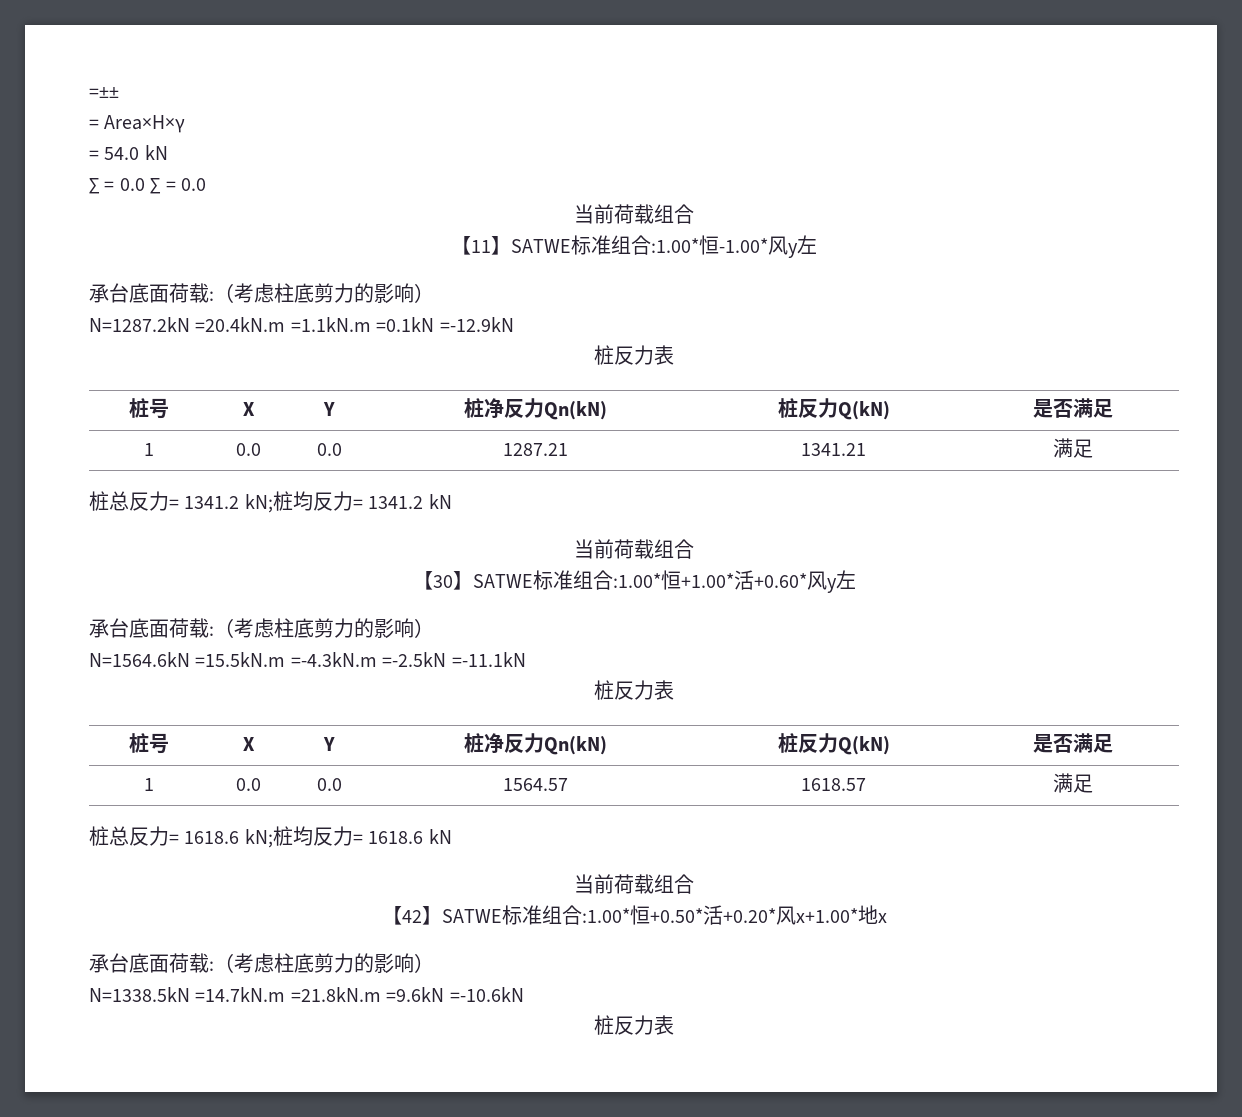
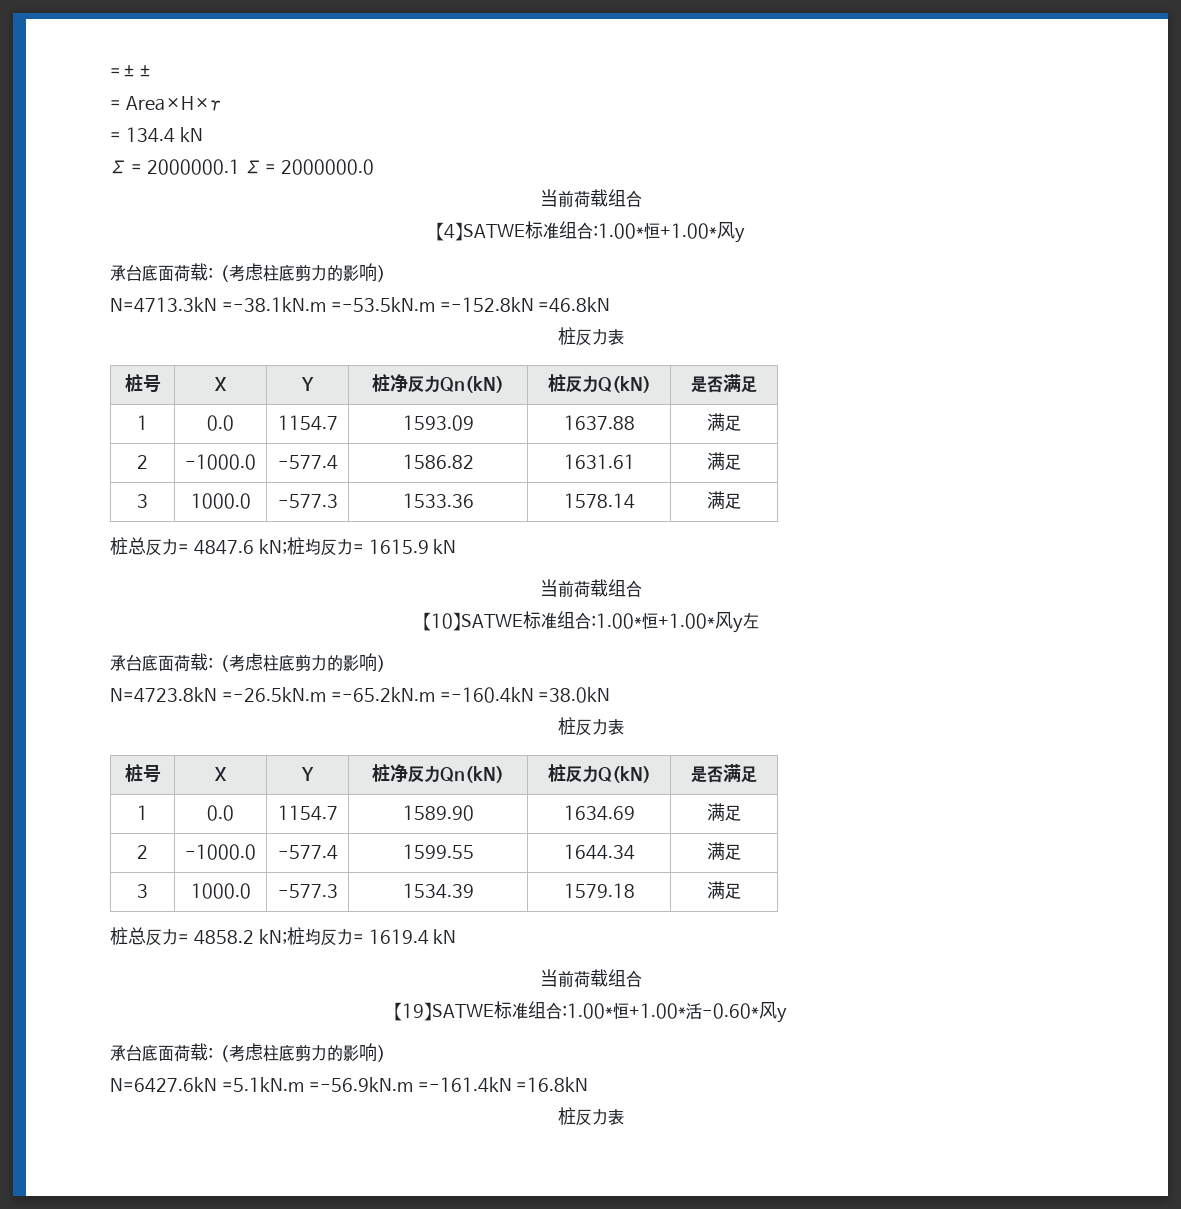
[104,147,140,160] 54.0 -> [125,127,175,143] 134.4
[119,178,206,194] [574,204,694,224] [451,235,817,258] 0.0 ∑ = 0.0 // 当前荷载组合 // 【11】SATWE标准组合:1.00*恒-1.00*风y左 -> [146,159,375,175] [539,189,642,208] [436,221,745,243] 2000000.1 ∑ = 2000000.0 // 当前荷载组合 // 【4】SATWE标准组合:1.00*恒+1.00*风y
[89,317,514,332] N=1287.2kN =20.4kN.m =1.1kN.m =0.1kN =-12.9kN -> [110,297,611,313] N=4713.3kN =-38.1kN.m =-53.5kN.m =-152.8kN =46.8kN
[316,443,342,456] [502,443,568,456] [801,443,866,456] [1052,438,1093,458] [89,491,452,513] [574,539,694,559] [412,570,807,590] 0.0 | 1287.21 | 1341.21 | 满足 // 桩总反力= 1341.2 kN;桩均反力= 1341.2 kN // 当前荷载组合 // 【30】SATWE标准组合:1.00*恒+1.00*活+0.60* -> [277,415,338,431] [402,415,474,431] [563,415,635,430] [707,413,741,431] [137,455,148,469] [185,454,256,470] [277,455,338,470] [402,454,474,469] [563,454,635,469] [707,452,741,470] [137,494,148,508] [190,493,251,509] [277,494,338,508] [402,493,474,508] [563,493,635,509] [707,491,741,509] [110,537,457,556] [539,579,642,598] [422,611,715,631] 1154.7 | 1593.09 | 1637.88 | 满足 // 2 | -1000.0 | -577.4 | 1586.82 | 1631.61 | 满足 // 3 | 1000.0 | -577.3 | 1533.36 | 1578.14 | 满足 // 桩总反力= 4847.6 kN;桩均反力= 1615.9 kN // 当前荷载组合 // 【10】SATWE标准组合:1.00*恒+1.00*
[89,652,526,667] N=1564.6kN =15.5kN.m =-4.3kN.m =-2.5kN =-11.1kN -> [110,687,611,703] N=4723.8kN =-26.5kN.m =-65.2kN.m =-160.4kN =38.0kN
[316,778,342,791] [502,778,568,791] [801,778,866,791] [1052,773,1093,793] [89,826,452,848] [574,874,694,894] [381,905,887,925] 0.0 | 1564.57 | 1618.57 | 满足 // 桩总反力= 1618.6 kN;桩均反力= 1618.6 kN // 当前荷载组合 // 【42】SATWE标准组合:1.00*恒+0.50*活+0.20*风x+1.00*地x -> [277,805,338,821] [402,805,474,821] [563,805,635,821] [707,803,741,821] [137,845,148,859] [185,844,256,860] [277,845,338,860] [402,844,474,859] [563,844,635,860] [707,842,741,860] [137,884,148,898] [190,883,251,899] [277,884,338,898] [402,883,474,899] [563,883,635,898] [707,881,741,899] [110,927,457,946] [539,969,642,988] [394,1001,787,1023] 1154.7 | 1589.90 | 1634.69 | 满足 // 2 | -1000.0 | -577.4 | 1599.55 | 1644.34 | 满足 // 3 | 1000.0 | -577.3 | 1534.39 | 1579.18 | 满足 // 桩总反力= 4858.2 kN;桩均反力= 1619.4 kN // 当前荷载组合 // 【19】SATWE标准组合:1.00*恒+1.00*活-0.60*风y
[89,987,524,1002] N=1338.5kN =14.7kN.m =21.8kN.m =9.6kN =-10.6kN -> [110,1077,589,1093] N=6427.6kN =5.1kN.m =-56.9kN.m =-161.4kN =16.8kN

